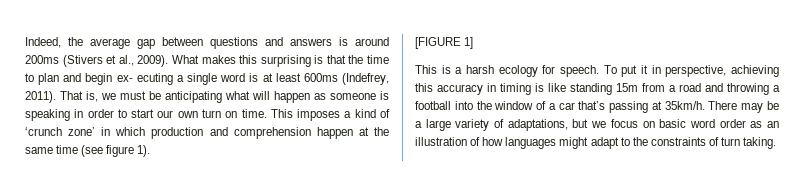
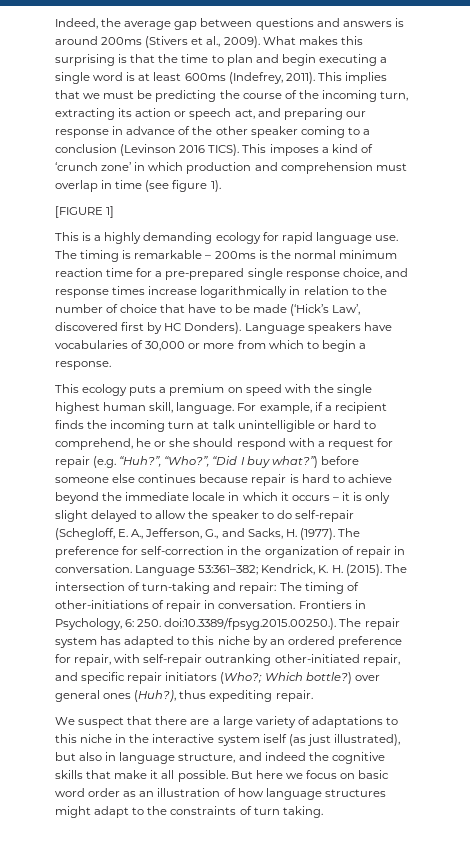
[116,73,173,85] ex- ecuting -> [318,54,377,66] executing
[60,91,389,103] [25,109,267,121] That is, we must be anticipating what will happen as someone is speaking in order to start our own turn on time. -> [317,72,387,84] [55,90,409,102] [55,108,366,120] [55,126,370,138] [55,144,240,156] This implies that we must be predicting the course of the incoming turn, extracting its action or speech act, and preparing our response in advance of the other speaker coming to a conclusion (Levinson 2016 TICS).
[316,127,389,139] [25,147,53,154] happen at the same -> [375,163,407,171] [55,180,113,192] must overlap in
[466,65,779,77] [415,83,780,95] [415,101,779,113] [415,119,589,131] harsh ecology for speech. To put it in perspective, achieving this accuracy in timing is like standing 15m from a road and throwing a football into the window of a car that’s passing at 35km/h. There may be a large variety of adaptations, but -> [104,232,398,244] [55,250,397,262] [55,268,408,280] [55,286,387,298] [55,304,360,316] [55,322,392,334] [55,340,366,352] [55,361,111,370] [55,384,372,396] [55,402,387,414] [55,420,376,432] [55,438,393,450] [55,456,359,468] [55,474,392,486] [55,492,391,504] [55,510,354,522] [55,528,360,540] [55,546,405,558] [55,564,407,576] [55,582,359,594] [55,600,366,612] [55,618,400,630] [55,636,402,648] [55,654,400,666] [55,672,380,684] [55,690,313,702] [55,716,399,728] [55,734,400,746] [55,752,385,764] [55,770,283,782] highly demanding ecology for rapid language use. The timing is remarkable – 200ms is the normal minimum reaction time for a pre-prepared single response choice, and response times increase logarithmically in relation to the number of choice that have to be made (‘Hick’s Law’, discovered first by HC Donders). Language speakers have vocabularies of 30,000 or more from which to begin a response. // This ecology puts a premium on speed with the single highest human skill, language. For example, if a recipient finds the incoming turn at talk unintelligible or hard to comprehend, he or she should respond with a request for repair (e.g. “Huh?”, “Who?”, “Did I buy what?”) before someone else continues because repair is hard to achieve beyond the immediate locale in which it occurs – it is only slight delayed to allow the speaker to do self-repair (Schegloff, E. A., Jefferson, G., and Sacks, H. (1977). The preference for self-correction in the organization of repair in conversation. Language 53:361–382; Kendrick, K. H. (2015). The intersection of turn-taking and repair: The timing of other-initiations of repair in conversation. Frontiers in Psychology, 6: 250. doi:10.3389/fpsyg.2015.00250.). The repair system has adapted to this niche by an ordered preference for repair, with self-repair outranking other-initiated repair, and specific repair initiators (Who?; Which bottle?) over general ones (Huh?), thus expediting repair. // We suspect that there are a large variety of adaptations to this niche in the interactive system iself (as just illustrated), but also in language structure, and indeed the cognitive skills that make it all possible. But here
[505,137,557,149] languages -> [265,788,386,800] language structures

